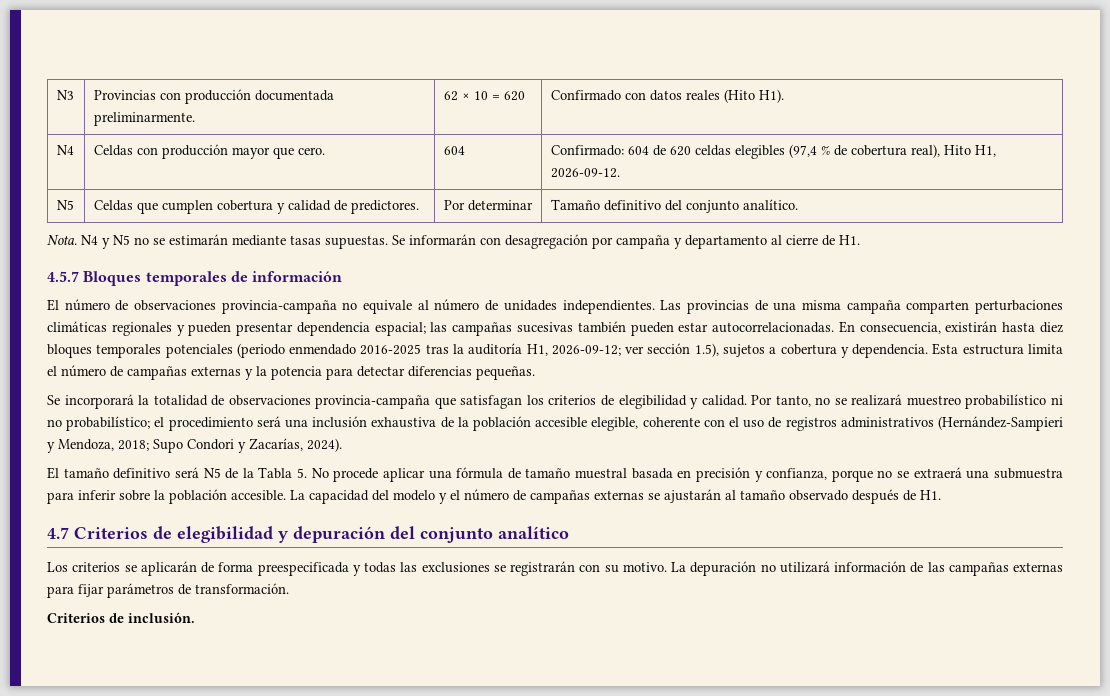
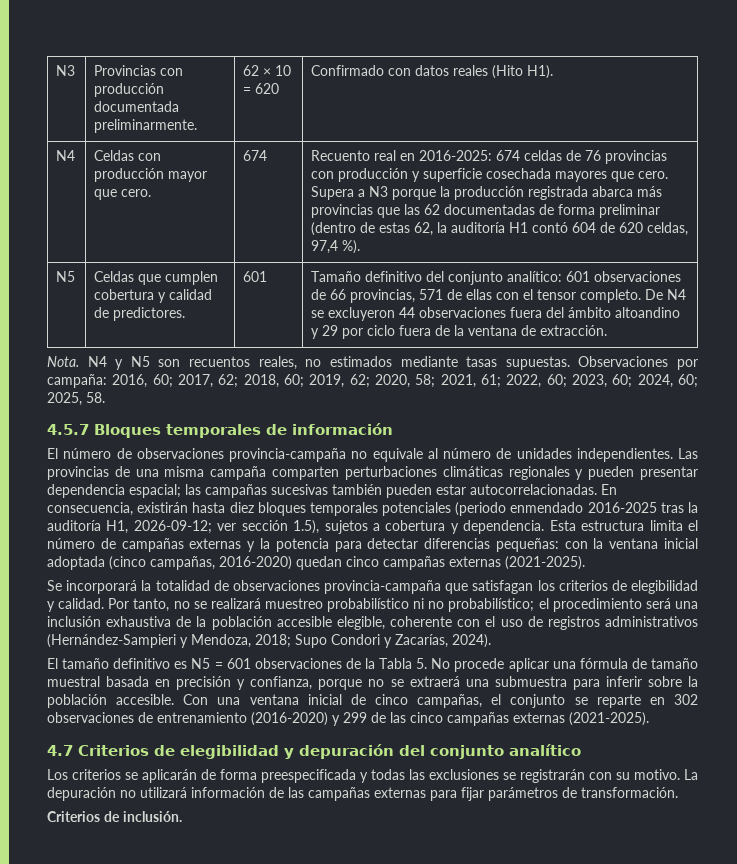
[443,146,465,155] [550,144,996,159] [550,168,620,178] 604 | Confirmado: 604 de 620 celdas elegibles (97,4 % de cobertura real), Hito H1, 2026-09-12. -> [243,150,268,161] [311,150,668,164] [311,168,669,182] [311,186,663,200] [311,204,661,218] [311,222,689,236] [311,240,361,254] 674 | Recuento real en 2016-2025: 674 celdas de 76 provincias con producción y superficie cosechada mayores que cero. Supera a N3 porque la producción registrada abarca más provincias que las 62 documentadas de forma preliminar (dentro de estas 62, la auditoría H1 contó 604 de 620 celdas, 97,4 %).
[443,200,533,211] Por determinar -> [243,271,268,282] 601
[742,199,798,210] [47,234,860,249] analítico. // Nota. N4 y N5 no se estimarán mediante tasas supuestas. Se informarán con desagregación por campaña y departamento al cierre de H1. -> [507,271,682,282] [311,289,687,303] [311,307,681,321] [311,325,608,339] [47,356,699,370] [47,374,698,388] [47,392,105,406] analítico: 601 observaciones de 66 provincias, 571 de ellas con el tensor completo. De N4 se excluyeron 44 observaciones fuera del ámbito altoandino y 29 por ciclo fuera de la ventana de extracción. // Nota. N4 y N5 son recuentos reales, no estimados mediante tasas supuestas. Observaciones por campaña: 2016, 60; 2017, 62; 2018, 60; 2019, 62; 2020, 58; 2021, 61; 2022, 60; 2023, 60; 2024, 60; 2025, 58.
[476,366,535,380] pequeñas. -> [495,538,699,552] [47,556,585,570] pequeñas: con la ventana inicial adoptada (cinco campañas, 2016-2020) quedan cinco campañas externas (2021-2025).
[174,467,221,478] será N5 -> [174,658,342,669] es N5 = 601 observaciones
[290,489,941,504] La capacidad del modelo y el número de campañas externas se ajustarán al tamaño observado después de H1. -> [183,694,698,708] [47,712,649,726] Con una ventana inicial de cinco campañas, el conjunto se reparte en 302 observaciones de entrenamiento (2016-2020) y 299 de las cinco campañas externas (2021-2025).

